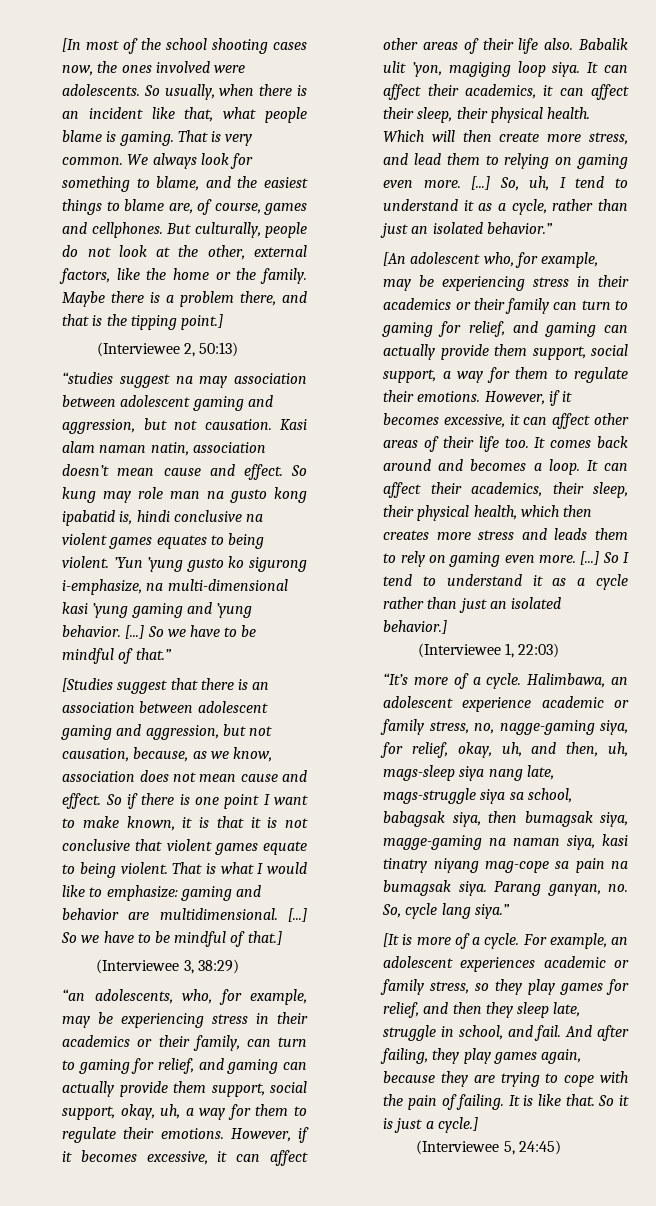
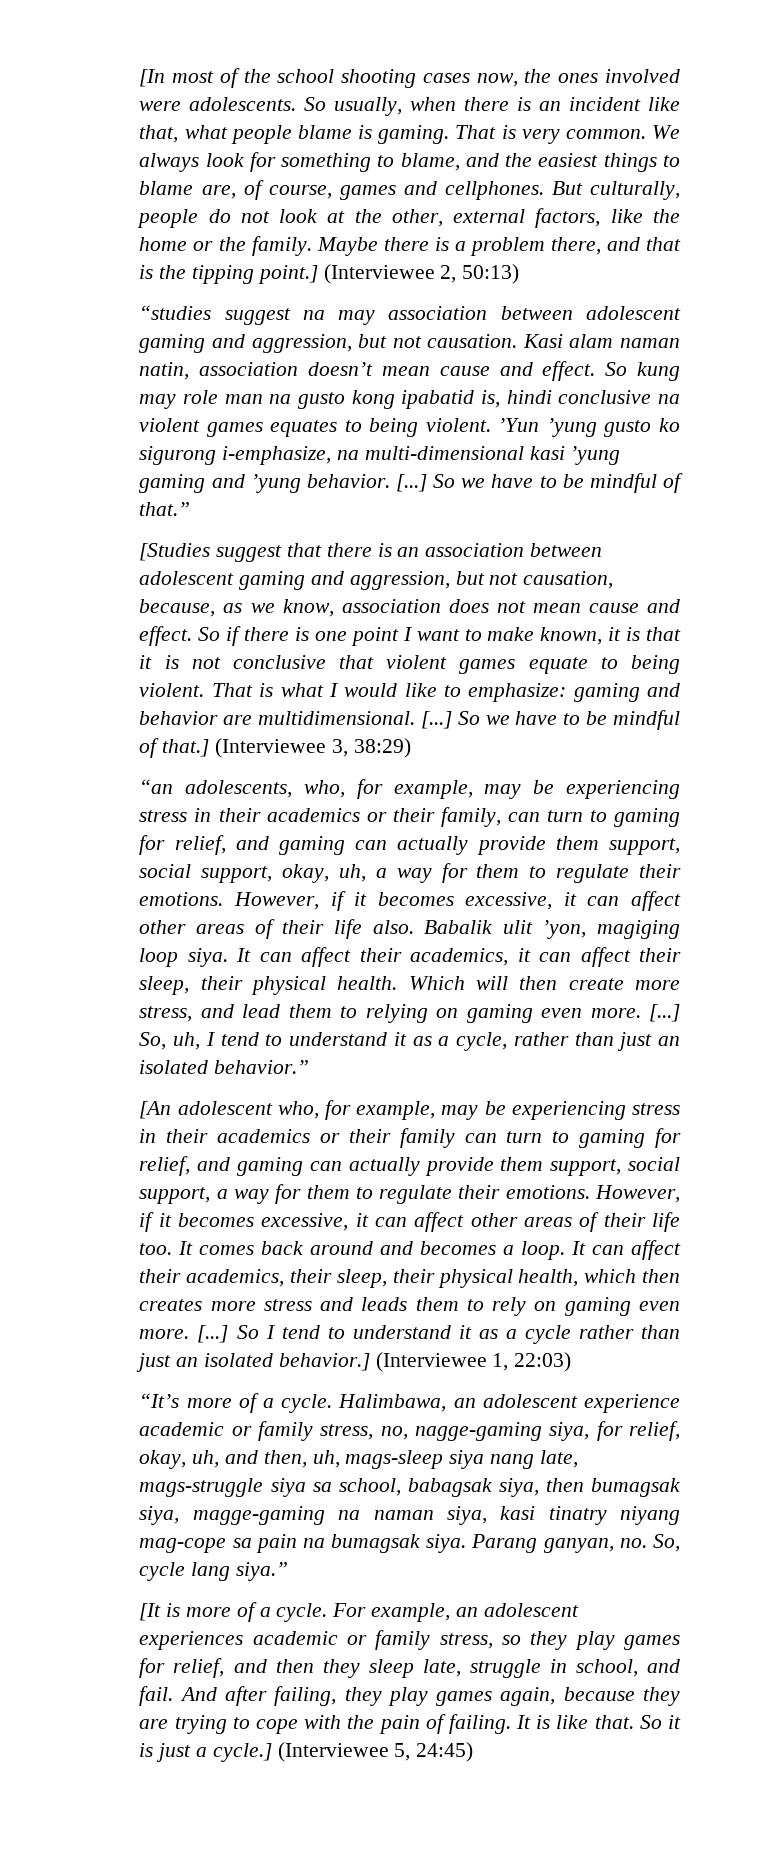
(223, 322) // -> (318, 274) none
(282, 938) // -> (210, 748) none
(448, 627) // -> (370, 1362) none
(478, 1125) // -> (272, 1752) none

